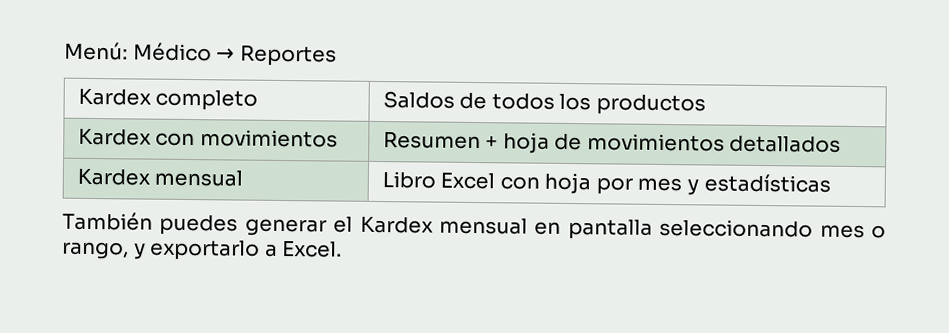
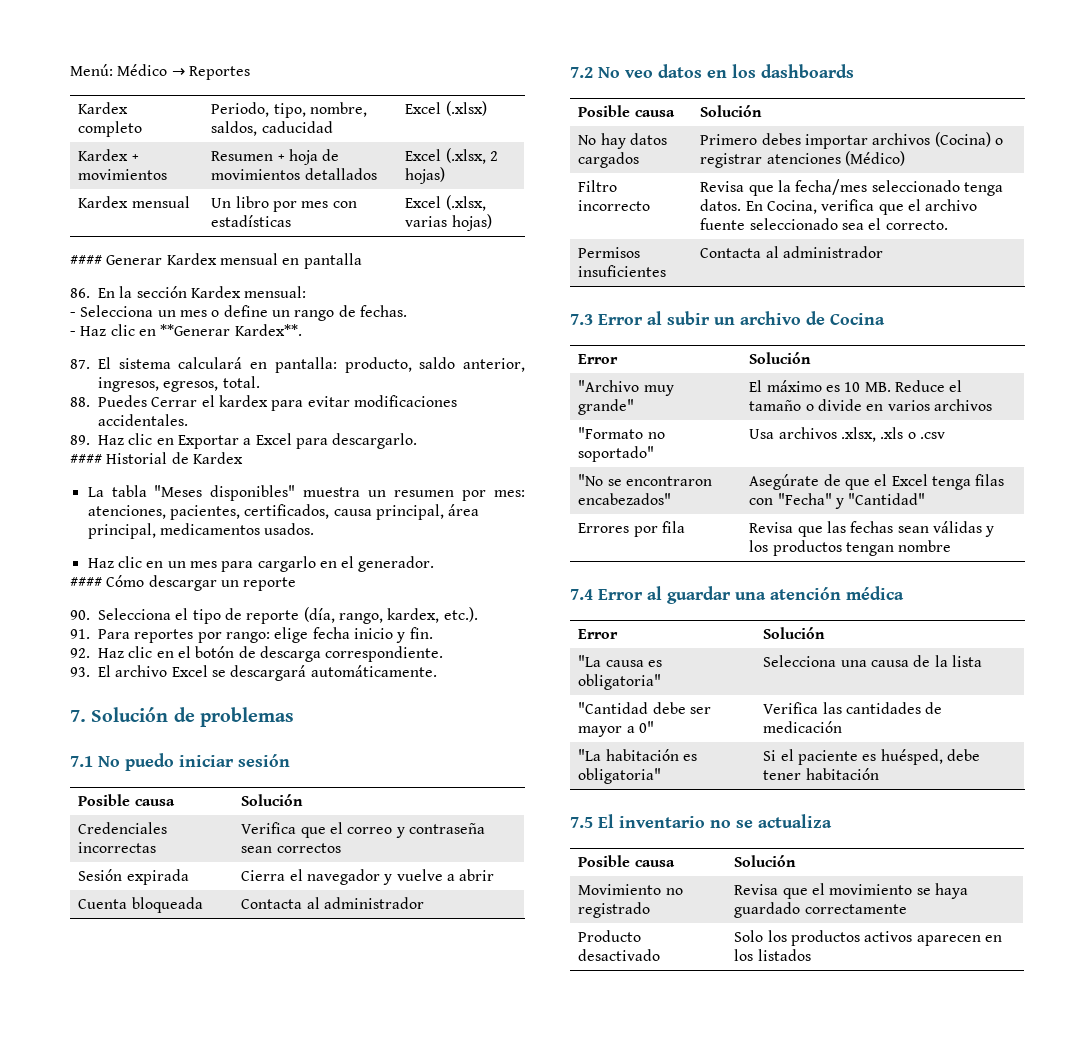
[382,91,706,116] [77,128,196,147] Saldos de todos los productos // Kardex con -> [211,102,368,118] [211,121,333,136] [405,101,487,116] [78,149,139,161] Periodo, tipo, nombre, saldos, caducidad | Excel (.xlsx) // Kardex +
[76,168,244,187] [381,171,592,195] // Kardex mensual | Libro Excel con hoja -> [405,148,499,164] [405,167,446,184] [78,196,190,208] [211,196,269,208] | Excel (.xlsx, 2 hojas) // Kardex mensual | Un libro
[687,179,700,196] y -> [332,201,357,208] con
[62,211,886,240] [62,239,343,261] // También puedes generar el Kardex mensual en pantalla seleccionando mes o rango, y exportarlo a Excel. -> [405,195,486,211] [405,214,492,231] [70,253,362,269] [70,286,307,298] [70,305,407,321] [70,324,302,336] [70,357,525,373] [98,376,260,392] [70,395,457,411] [98,414,188,426] [70,433,418,449] [70,452,243,464] [87,485,525,501] [87,504,480,520] [87,523,315,539] [87,556,435,572] [70,575,297,591] [70,607,478,624] [70,627,433,643] [70,646,444,662] [70,665,437,681] [70,707,295,727] [70,753,290,771] [78,794,175,806] [241,794,304,806] [78,822,168,834] [78,842,157,853] [241,822,485,838] [241,843,341,853] [78,869,189,885] [241,869,495,885] [78,897,203,913] [241,897,425,909] [570,64,854,78] [578,105,675,117] [700,105,763,117] [578,133,668,149] [578,152,640,168] [700,132,1003,149] [700,151,906,168] [578,180,618,192] [578,200,651,211] [700,179,1003,196] [700,199,978,215] [700,218,948,230] [578,247,641,258] [578,265,667,277] [700,246,884,258] [570,311,885,325] [578,354,619,364] [749,352,812,364] [578,380,674,396] [578,399,635,415] [749,380,963,392] [749,399,992,411] [578,427,665,439] [578,446,655,462] [749,427,945,442] [578,474,713,486] [578,493,672,505] [749,474,1005,490] [749,493,926,509] [578,521,686,537] [749,521,995,537] [749,540,952,556] [570,586,904,604] [578,629,619,639] [763,627,826,639] [578,655,663,667] [578,674,662,690] [763,655,982,667] [578,702,712,714] [578,721,655,737] [763,702,943,714] [763,721,843,733] [578,749,698,761] [578,768,662,784] [763,749,980,765] [763,768,879,780] [570,814,832,828] [578,855,675,867] [734,855,797,867] [578,884,683,895] [578,902,651,918] [734,883,968,899] [734,902,907,918] [578,930,642,942] [578,949,661,961] [734,930,1002,946] [734,949,811,961] | Excel (.xlsx, varias hojas) // #### Generar Kardex mensual en pantalla // 86. En la sección Kardex mensual: // - Selecciona un mes o define un rango de fechas. // - Haz clic en **Generar Kardex**. // 87. El sistema calculará en pantalla: producto, saldo anterior, ingresos, egresos, total. // 88. Puedes Cerrar el kardex para evitar modificaciones accidentales. // 89. Haz clic en Exportar a Excel para descargarlo. // #### Historial de Kardex // La tabla "Meses disponibles" muestra un resumen por mes: atenciones, pacientes, certificados, causa principal, área principal, medicamentos usados. // Haz clic en un mes para cargarlo en el generador. // #### Cómo descargar un reporte // 90. Selecciona el tipo de reporte (día, rango, kardex, etc.). // 91. Para reportes por rango: elige fecha inicio y fin. // 92. Haz clic en el botón de descarga correspondiente. // 93. El archivo Excel se descargará automáticamente. // 7. Solución de problemas // 7.1 No puedo iniciar sesión // Posible causa | Solución // Credenciales incorrectas | Verifica que el correo y contraseña sean correctos // Sesión expirada | Cierra el navegador y vuelve a abrir // Cuenta bloqueada | Contacta al administrador // 7.2 No veo datos en los dashboards // Posible causa | Solución // No hay datos cargados | Primero debes importar archivos (Cocina) o registrar atenciones (Médico) // Filtro incorrecto | Revisa que la fecha/mes seleccionado tenga datos. En Cocina, verifica que el archivo fuente seleccionado sea el correcto. // Permisos insuficientes | Contacta al administrador // 7.3 Error al subir un archivo de Cocina // Error | Solución // "Archivo muy grande" | El máximo es 10 MB. Reduce el tamaño o divide en varios archivos // "Formato no soportado" | Usa archivos .xlsx, .xls o .csv // "No se encontraron encabezados" | Asegúrate de que el Excel tenga filas con "Fecha" y "Cantidad" // Errores por fila | Revisa que las fechas sean válidas y los productos tengan nombre // 7.4 Error al guardar una atención médica // Error | Solución // "La causa es obligatoria" | Selecciona una causa de la lista // "Cantidad debe ser mayor a 0" | Verifica las cantidades de medicación // "La habitación es obligatoria" | Si el paciente es huésped, debe tener habitación // 7.5 El inventario no se actualiza // Posible causa | Solución // Movimiento no registrado | Revisa que el movimiento se haya guardado correctamente // Producto desactivado | Solo los productos activos aparecen en los listados

